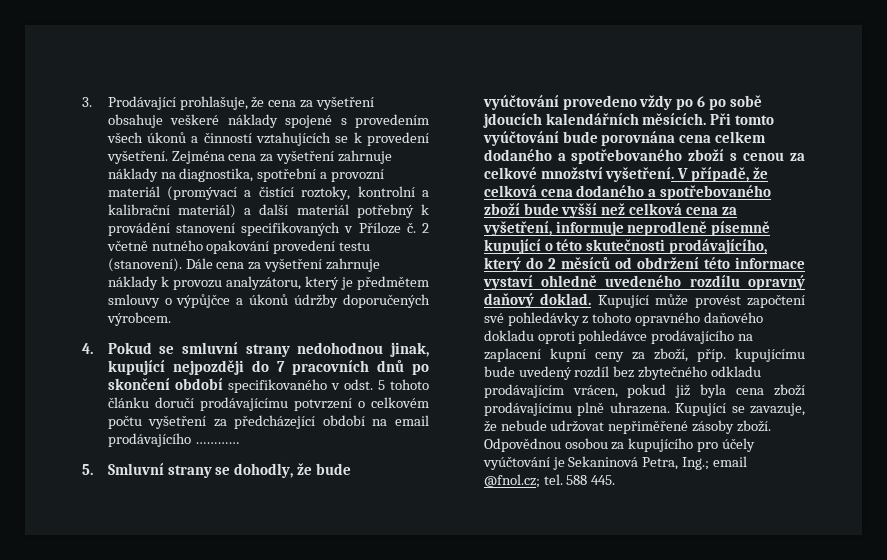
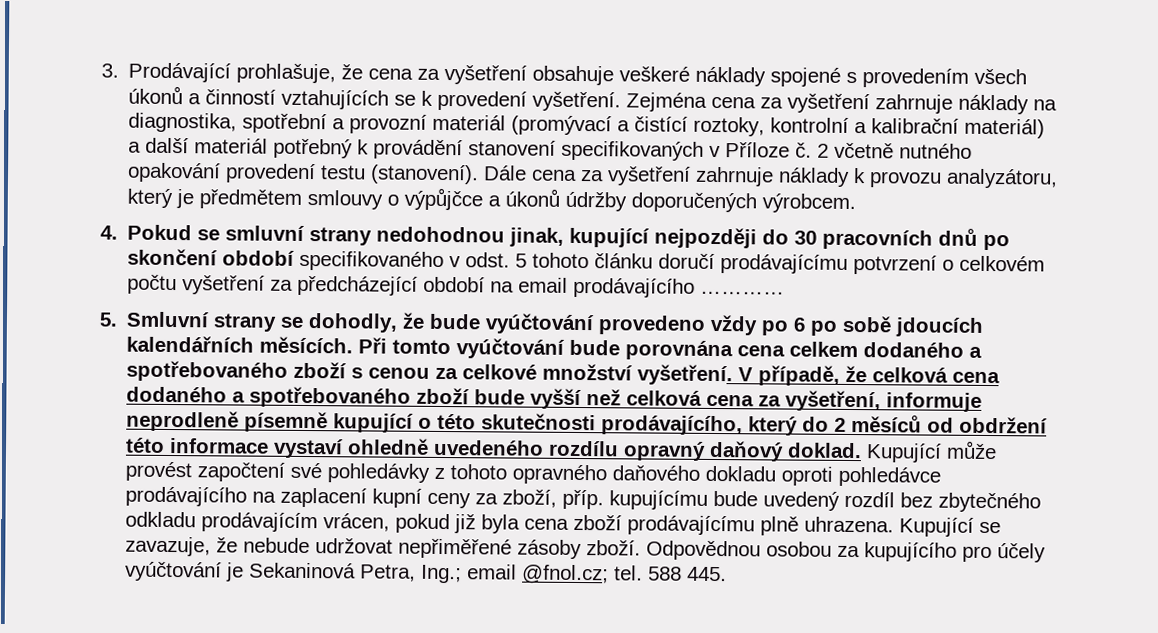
[276,361,285,372] 7 -> [794,230,818,245] 30

